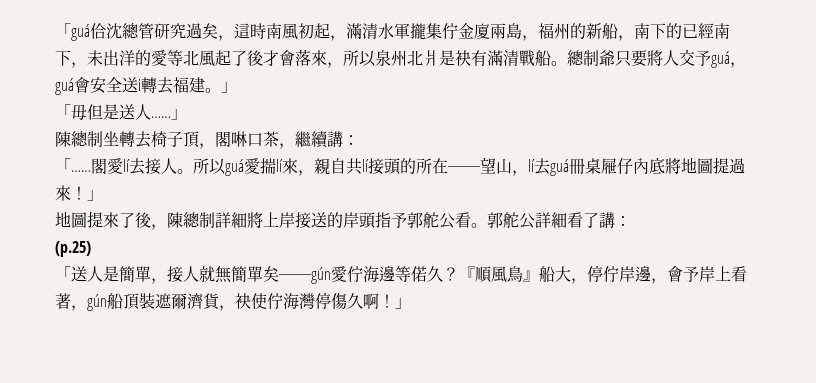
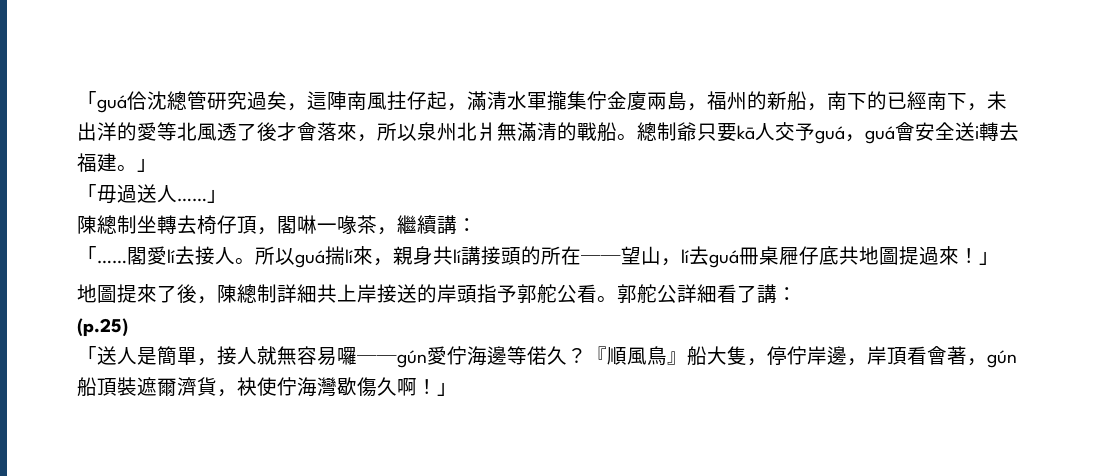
[250,23,314,40] 時南風初 -> [327,91,427,110] 陣南風拄仔
[215,50,231,66] 起 -> [217,122,237,141] 透
[439,50,519,66] 是袂有滿清 -> [497,122,577,141] 無滿清的
[647,50,663,66] 將 -> [737,125,755,140] kā
[87,104,119,120] 但是 -> [117,184,137,203] 過
[167,131,183,147] 子 -> [217,215,237,234] 仔
[247,133,263,147] 口 -> [317,215,357,235] 一喙
[244,158,260,174] 愛 -> (325, 259) none
[330,158,369,175] 自共lí -> [413,246,481,265] 身共lí講
[633,157,681,174] 內底將 -> [819,246,859,265] 底共
[247,212,263,228] 將 -> [317,284,337,303] 共
[231,266,279,282] 簡單矣 -> [297,346,357,366] 容易囉
(571, 274) none -> [727,346,747,365] 隻
[667,266,747,282] 會予岸上看 -> [867,346,947,365] 岸頂看會
[315,292,331,309] 停 -> [337,377,357,396] 歇

